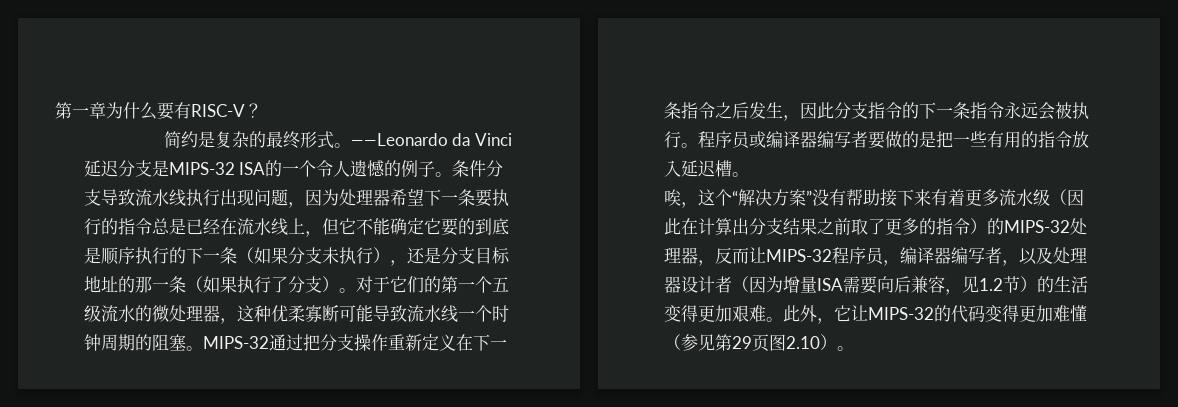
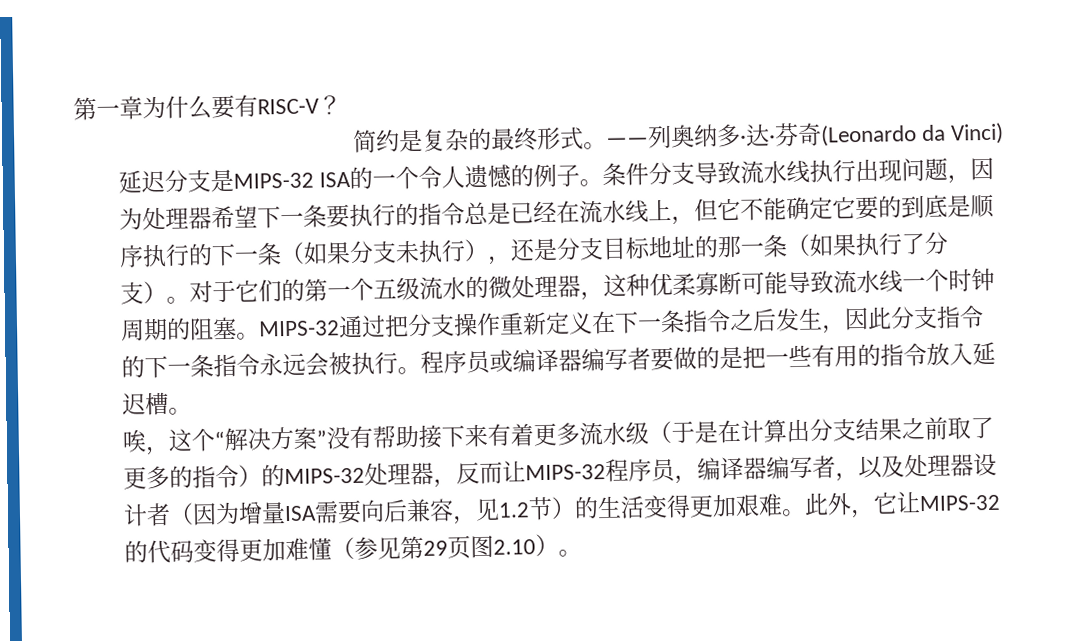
[350,133,512,146] ——Leonardo da Vinci -> [605,122,1005,149] ——列奥纳多·达·芬奇(Leonardo da Vinci)
[1066,189,1084,206] [663,218,681,235] 因此 -> [671,420,719,444] 于是

